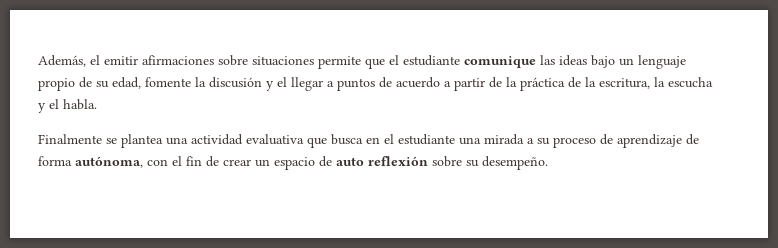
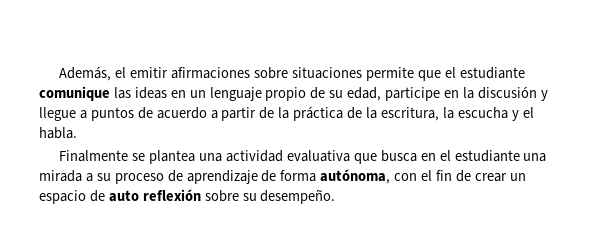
[591,55,615,68] bajo -> [170,90,186,98] en
[145,77,191,87] fomente -> [385,87,460,101] participe en
[277,77,323,91] el llegar -> [39,107,76,121] llegue

